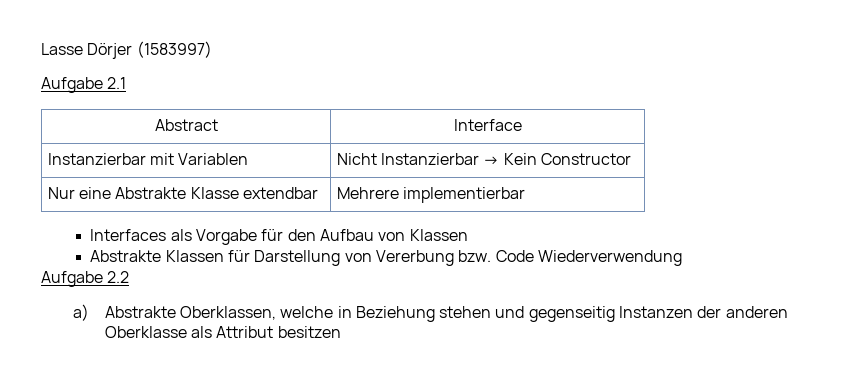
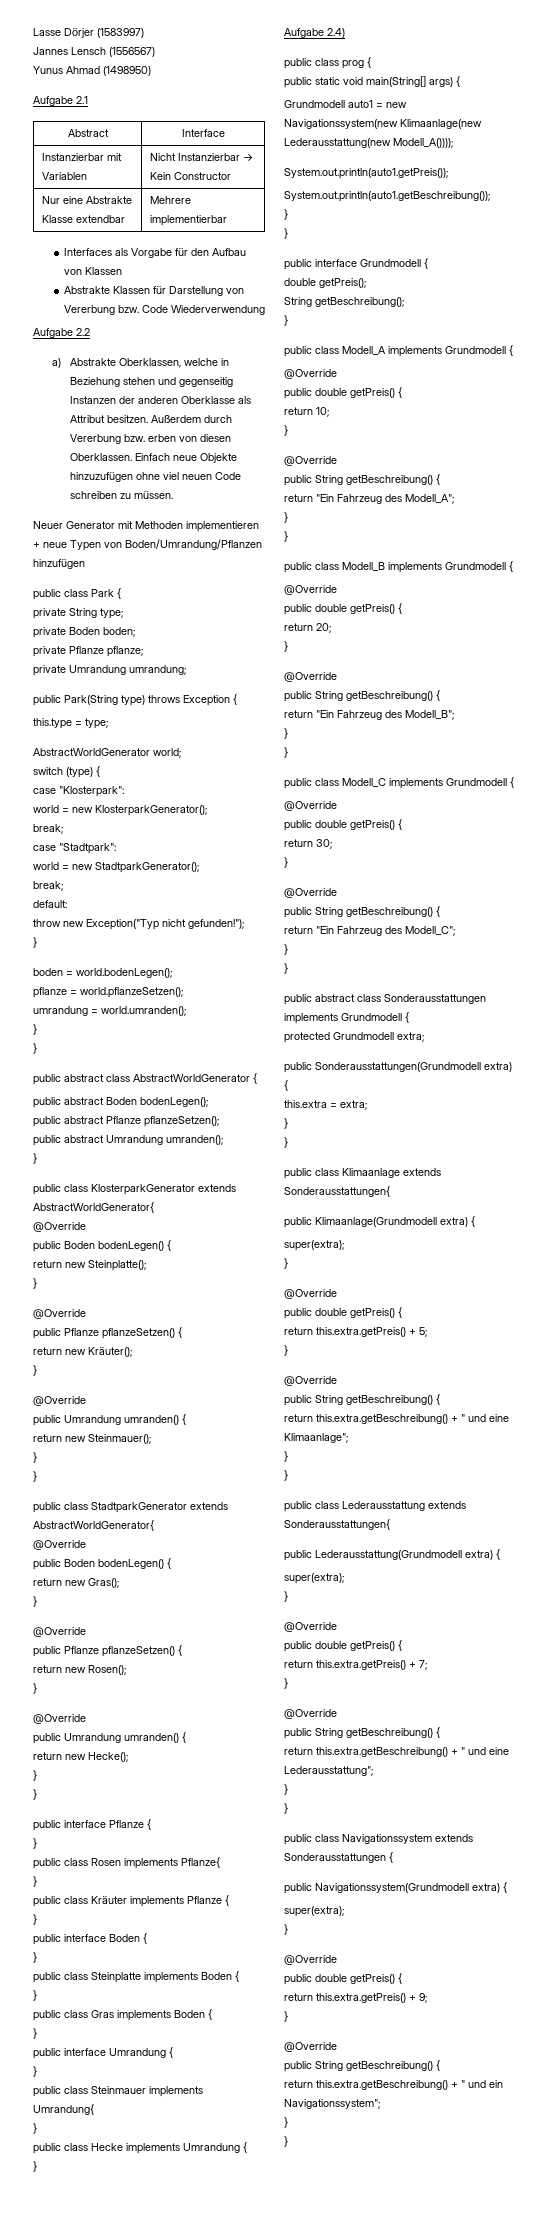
(212, 49) none -> [33,47,155,57] [33,66,151,76] // Jannes Lensch (1556567) // Yunus Ahmad (1498950)
[277,326,341,338] besitzen -> [107,415,233,423] [70,434,232,444] [70,453,238,463] [70,472,242,482] [70,491,174,499] [33,521,259,532] [33,539,262,551] [33,559,85,569] [33,588,121,600] [33,608,123,619] [33,627,135,638] [33,646,143,657] [33,665,186,676] [33,694,237,706] [33,718,108,729] [33,748,181,758] [33,766,100,778] [33,786,124,797] [33,805,207,816] [33,824,63,834] [33,843,116,854] [33,862,199,873] [33,881,63,891] [33,900,67,908] [33,919,244,930] [33,937,37,948] [33,968,172,978] [33,987,183,998] [33,1006,186,1016] [33,1024,37,1035] [33,1043,37,1054] [33,1073,257,1085] [33,1097,208,1108] [33,1116,219,1127] [33,1135,223,1146] [33,1153,37,1164] [33,1184,236,1195] [33,1202,154,1213] [33,1222,86,1232] [33,1240,171,1252] [33,1260,146,1271] [33,1278,37,1289] [33,1309,86,1319] [33,1327,182,1339] [33,1347,132,1357] [33,1365,37,1376] [33,1396,86,1406] [33,1414,186,1426] [33,1434,151,1444] [33,1452,37,1463] [33,1471,37,1482] [33,1502,228,1513] [33,1520,154,1531] [33,1540,86,1550] [33,1558,171,1570] [33,1578,119,1588] [33,1596,37,1607] [33,1627,86,1637] [33,1645,182,1657] [33,1665,126,1675] [33,1683,37,1694] [33,1714,86,1724] [33,1732,186,1744] [33,1752,128,1762] [33,1770,37,1781] [33,1789,37,1800] [33,1819,151,1831] [33,1838,37,1849] [33,1857,220,1869] [33,1876,37,1887] [33,1895,229,1907] [33,1914,37,1925] [33,1933,147,1945] [33,1952,37,1963] [33,1971,239,1983] [33,1990,37,2001] [33,2009,212,2021] [33,2028,37,2039] [33,2047,173,2059] [33,2066,37,2077] [33,2086,203,2097] [33,2104,94,2115] [33,2123,37,2134] [33,2142,247,2154] [33,2161,37,2172] [284,28,345,38] [284,57,371,69] [284,76,460,88] [284,100,407,108] [284,119,482,129] [284,138,453,148] [284,168,448,179] [284,191,490,202] [284,209,288,220] [284,228,288,239] [284,258,428,270] [284,278,366,288] [284,297,404,307] [284,315,288,326] [284,345,513,357] [284,369,337,379] [284,387,402,399] [284,407,329,417] [284,425,288,436] [284,456,337,466] [284,474,440,486] [284,494,454,504] [284,512,288,523] [284,531,288,542] [284,561,513,573] [284,585,337,595] [284,603,402,615] [284,623,331,633] [284,641,288,652] [284,672,337,682] [284,690,440,702] [284,710,454,720] [284,728,288,739] [284,747,288,758] [284,777,514,789] [284,801,337,811] [284,819,402,831] [284,839,332,849] [284,857,288,868] [284,888,337,898] [284,906,440,918] [284,926,455,936] [284,944,288,955] [284,963,288,974] [284,994,486,1005] [284,1012,409,1024] [284,1032,424,1043] [284,1062,512,1073] [284,1080,288,1091] [284,1100,367,1110] [284,1118,288,1129] [284,1137,288,1148] [284,1168,441,1179] [284,1186,390,1197] [284,1216,475,1228] [284,1240,344,1251] [284,1258,288,1269] [284,1289,337,1299] [284,1307,402,1319] [284,1327,427,1337] [284,1345,288,1356] [284,1376,337,1386] [284,1394,440,1406] [284,1414,509,1424] [284,1433,348,1443] [284,1451,288,1462] [284,1470,288,1481] [284,1501,466,1512] [284,1519,390,1530] [284,1549,500,1561] [284,1573,344,1584] [284,1591,288,1602] [284,1622,337,1632] [284,1640,402,1652] [284,1660,427,1670] [284,1678,288,1689] [284,1709,337,1719] [284,1727,440,1739] [284,1747,509,1757] [284,1766,373,1776] [284,1784,288,1795] [284,1803,288,1814] [284,1834,473,1845] [284,1852,393,1863] [284,1882,507,1894] [284,1906,344,1917] [284,1924,288,1935] [284,1955,337,1965] [284,1973,402,1985] [284,1993,427,2003] [284,2011,288,2022] [284,2042,337,2052] [284,2060,440,2072] [284,2080,503,2090] [284,2099,380,2109] [284,2117,288,2128] [284,2136,288,2147] besitzen. Außerdem durch Vererbung bzw. erben von diesen Oberklassen. Einfach neue Objekte hinzuzufügen ohne viel neuen Code schreiben zu müssen. // Neuer Generator mit Methoden implementieren + neue Typen von Boden/Umrandung/Pflanzen hinzufügen // public class Park { // private String type; // private Boden boden; // private Pflanze pflanze; // private Umrandung umrandung; // public Park(String type) throws Exception { // this.type = type; // AbstractWorldGenerator world; // switch (type) { // case "Klosterpark": // world = new KlosterparkGenerator(); // break; // case "Stadtpark": // world = new StadtparkGenerator(); // break; // default: // throw new Exception("Typ nicht gefunden!"); // } // boden = world.bodenLegen(); // pflanze = world.pflanzeSetzen(); // umrandung = world.umranden(); // } // } // public abstract class AbstractWorldGenerator { // public abstract Boden bodenLegen(); // public abstract Pflanze pflanzeSetzen(); // public abstract Umrandung umranden(); // } // public class KlosterparkGenerator extends AbstractWorldGenerator{ // @Override // public Boden bodenLegen() { // return new Steinplatte(); // } // @Override // public Pflanze pflanzeSetzen() { // return new Kräuter(); // } // @Override // public Umrandung umranden() { // return new Steinmauer(); // } // } // public class StadtparkGenerator extends AbstractWorldGenerator{ // @Override // public Boden bodenLegen() { // return new Gras(); // } // @Override // public Pflanze pflanzeSetzen() { // return new Rosen(); // } // @Override // public Umrandung umranden() { // return new Hecke(); // } // } // public interface Pflanze { // } // public class Rosen implements Pflanze{ // } // public class Kräuter implements Pflanze { // } // public interface Boden { // } // public class Steinplatte implements Boden { // } // public class Gras implements Boden { // } // public interface Umrandung { // } // public class Steinmauer implements Umrandung{ // } // public class Hecke implements Umrandung { // } // Aufgabe 2.4) // public class prog { // public static void main(String[] args) { // Grundmodell auto1 = new Navigationssystem(new Klimaanlage(new Lederausstattung(new Modell_A()))); // System.out.println(auto1.getPreis()); // System.out.println(auto1.getBeschreibung()); // } // } // public interface Grundmodell { // double getPreis(); // String getBeschreibung(); // } // public class Modell_A implements Grundmodell { // @Override // public double getPreis() { // return 10; // } // @Override // public String getBeschreibung() { // return "Ein Fahrzeug des Modell_A"; // } // } // public class Modell_B implements Grundmodell { // @Override // public double getPreis() { // return 20; // } // @Override // public String getBeschreibung() { // return "Ein Fahrzeug des Modell_B"; // } // } // public class Modell_C implements Grundmodell { // @Override // public double getPreis() { // return 30; // } // @Override // public String getBeschreibung() { // return "Ein Fahrzeug des Modell_C"; // } // } // public abstract class Sonderausstattungen implements Grundmodell { // protected Grundmodell extra; // public Sonderausstattungen(Grundmodell extra) { // this.extra = extra; // } // } // public class Klimaanlage extends Sonderausstattungen{ // public Klimaanlage(Grundmodell extra) { // super(extra); // } // @Override // public double getPreis() { // return this.extra.getPreis() + 5; // } // @Override // public String getBeschreibung() { // return this.extra.getBeschreibung() + " und eine Klimaanlage"; // } // } // public class Lederausstattung extends Sonderausstattungen{ // public Lederausstattung(Grundmodell extra) { // super(extra); // } // @Override // public double getPreis() { // return this.extra.getPreis() + 7; // } // @Override // public String getBeschreibung() { // return this.extra.getBeschreibung() + " und eine Lederausstattung"; // } // } // public class Navigationssystem extends Sonderausstattungen { // public Navigationssystem(Grundmodell extra) { // super(extra); // } // @Override // public double getPreis() { // return this.extra.getPreis() + 9; // } // @Override // public String getBeschreibung() { // return this.extra.getBeschreibung() + " und ein Navigationssystem"; // } // }

